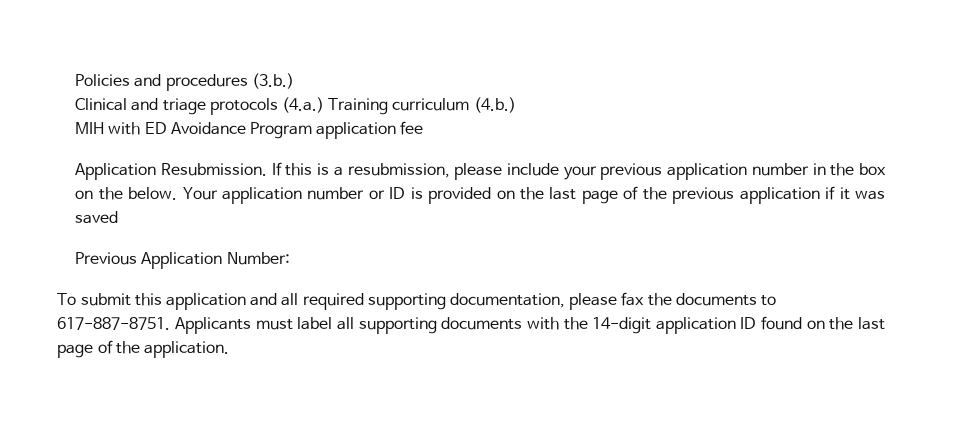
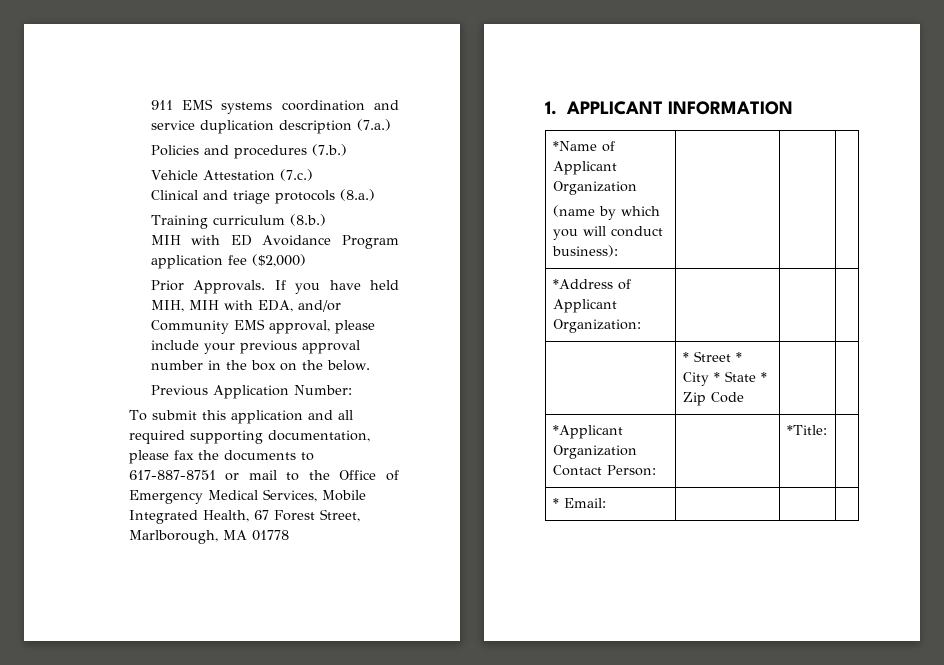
[75,73,294,91] Policies and procedures (3.b.) -> [150,99,399,114] [150,119,391,134] [150,144,347,159] [150,169,313,181] 911 EMS systems coordination and service duplication description (7.a.) // Policies and procedures (7.b.) // Vehicle Attestation (7.c.)
[281,97,324,113] (4.a.) -> [339,189,375,201] (8.a.) //
[473,97,516,113] (4.b.) -> [289,214,326,226] (8.b.)
[75,162,450,180] // Application Resubmission. If this is a resubmission, -> [251,254,306,267] [150,280,399,294] [150,300,341,312] [150,319,330,334] ($2,000) // Prior Approvals. If you have held MIH, MIH with EDA, and/or Community EMS approval,
[667,163,748,180] application -> [301,340,360,354] approval
[182,186,886,204] [75,211,119,224] Your application number or ID is provided on the last page of the previous application if it was saved -> (370, 365) none
[57,316,886,334] [57,340,230,358] 617-887-8751. Applicants must label all supporting documents with the 14-digit application ID found on the last page of the application. -> [128,470,399,481] [128,489,366,504] [128,509,360,524] [128,530,289,544] [545,101,794,115] [552,141,615,152] [552,161,617,175] [552,181,637,195] [552,205,660,220] [552,226,663,240] [551,245,618,257] [552,279,631,290] [552,299,617,313] [552,319,641,333] [682,351,742,362] [682,371,767,386] [682,392,744,406] [552,425,623,439] [552,445,637,459] [552,465,656,476] [786,425,827,435] [552,498,606,508] 617-887-8751 or mail to the Office of Emergency Medical Services, Mobile Integrated Health, 67 Forest Street, Marlborough, MA 01778 // 1. APPLICANT INFORMATION // *Name of Applicant Organization // (name by which you will conduct business): | | | // *Address of Applicant Organization: | | | // | * Street * City * State * Zip Code | | // *Applicant Organization Contact Person: | | *Title: | // * Email: | | |

